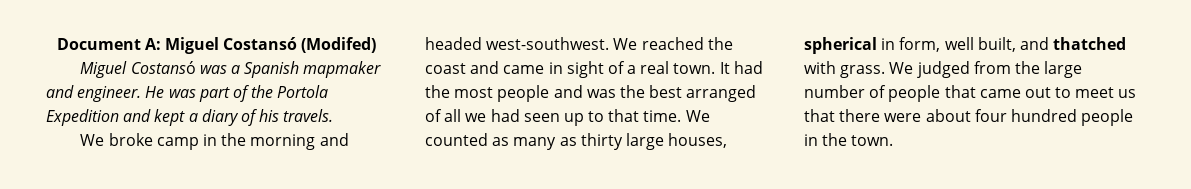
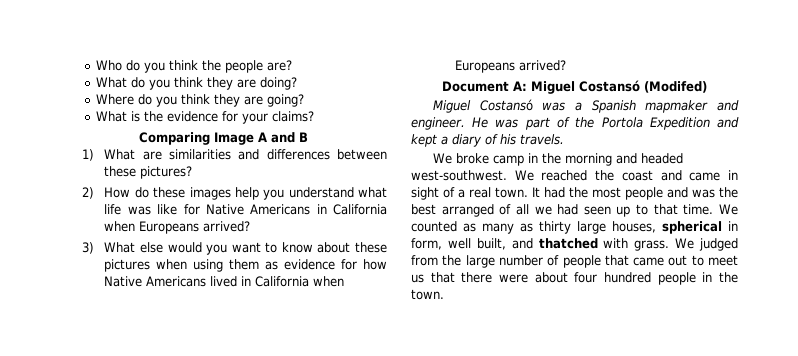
(56, 44) none -> [95,60,292,73] [95,77,297,90] [95,94,304,107] [95,111,314,124] [139,132,308,145] [82,149,387,161] [104,166,193,179] [82,187,387,200] [104,204,387,215] [104,221,251,234] [82,242,387,255] [104,259,387,272] [104,276,345,287] [455,60,567,73] Who do you think the people are? // What do you think they are doing? // Where do you think they are going? // What is the evidence for your claims? // Comparing Image A and B // 1) What are similarities and differences between these pictures? // 2) How do these images help you understand what life was like for Native Americans in California when Europeans arrived? // 3) What else would you want to know about these pictures when using them as evidence for how Native Americans lived in California when Europeans arrived? //

